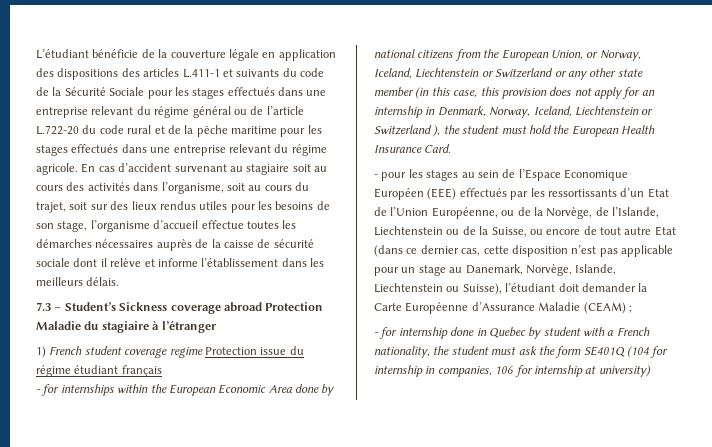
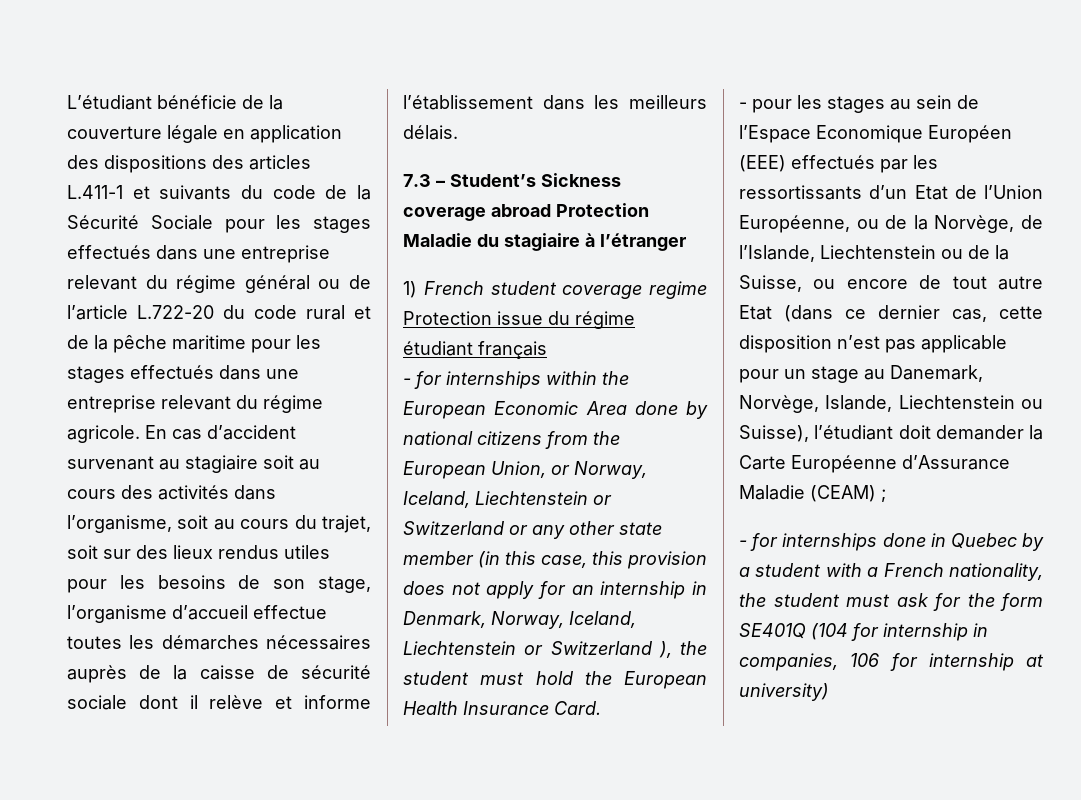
[398,327,448,339] internship -> [782,533,878,551] internships
(542, 333) none -> [739,567,750,577] a
(537, 350) none -> [933,593,961,611] for

